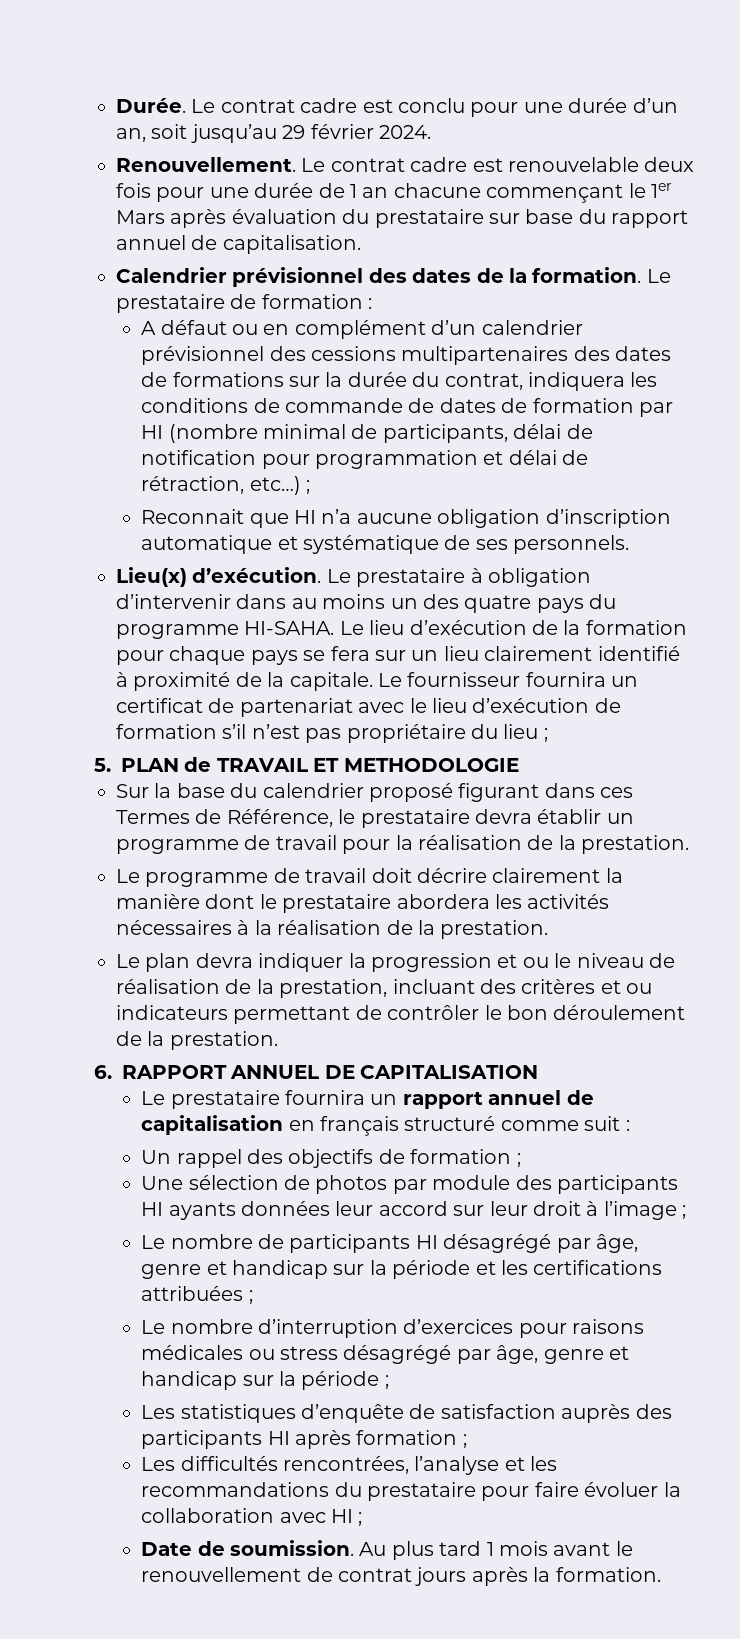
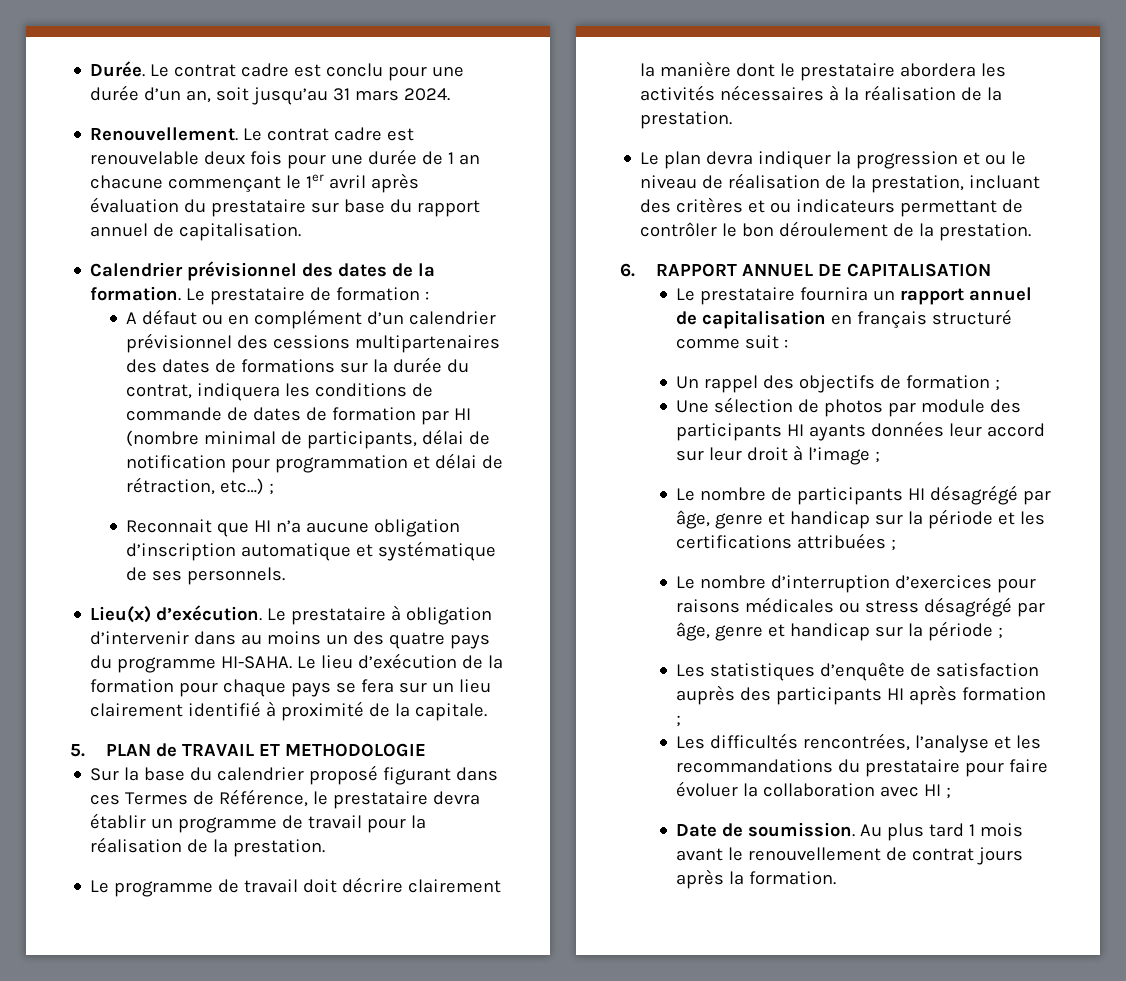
[282,124,374,139] 29 février -> [333,88,400,101] 31 mars
[116,210,165,224] Mars -> [329,175,367,189] avril
[378,672,639,687] [116,698,621,717] [116,724,548,743] Le fournisseur fournira un certificat de partenariat avec le lieu d’exécution de formation s’il n’est pas propriétaire du lieu ; -> (488, 712) none

